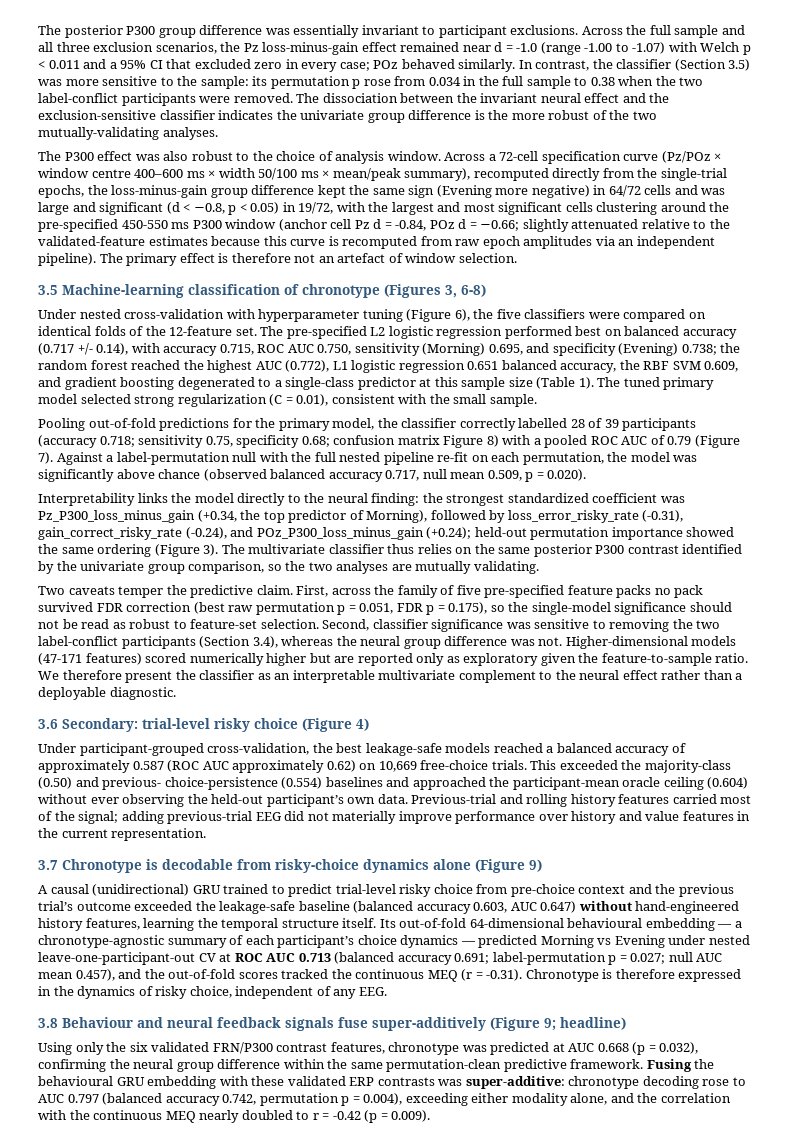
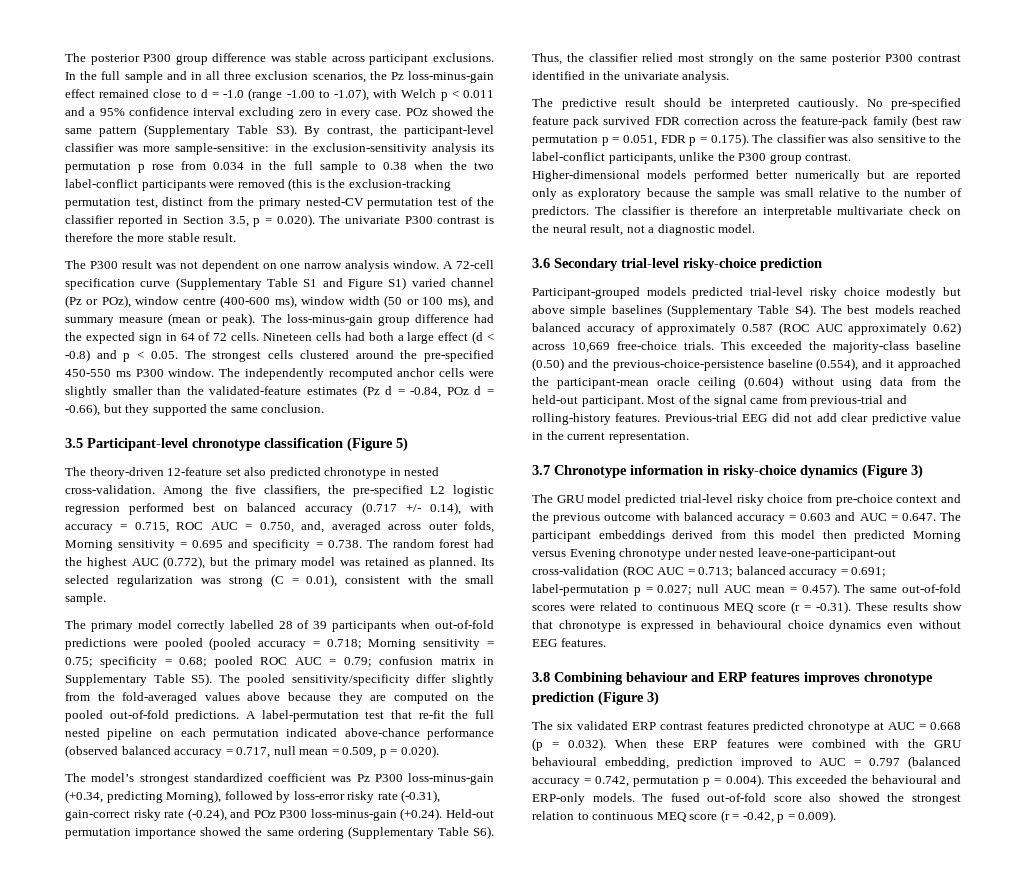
[293,25,436,38] essentially invariant to -> [295,53,365,62] stable across
[581,26,623,35] Across -> [65,72,76,80] In
(745, 30) none -> [190,72,202,80] in
[462,45,491,52] near -> [153,89,197,98] close to
[632,42,666,54] -1.07) -> [333,88,369,101] -1.07),
[149,59,751,72] [38,76,249,89] CI that excluded zero in every case; POz behaved similarly. In contrast, the classifier (Section 3.5) was more sensitive to the sample: -> [128,107,494,119] [65,124,494,137] [65,143,476,155] confidence interval excluding zero in every case. POz showed the same pattern (Supplementary Table S3). By contrast, the participant-level classifier was more sample-sensitive: in the exclusion-sensitivity analysis
[233,93,670,103] [38,110,657,123] [38,127,218,140] [38,151,722,164] [38,168,727,181] [38,185,726,198] [38,202,658,215] removed. The dissociation between the invariant neural effect and the exclusion-sensitive classifier indicates the univariate group difference is the more robust of the two mutually-validating analyses. // The P300 effect was also robust to the choice of analysis window. Across a 72-cell specification curve (Pz/POz × window centre 400–600 ms × width 50/100 ms × mean/peak summary), recomputed directly from the single-trial epochs, the loss-minus-gain group difference kept the same sign (Evening more negative) in 64/72 cells and was large and significant (d < −0.8, p < 0.05) in 19/72, with the largest and most significant cells clustering -> [237,178,451,191] [65,197,495,209] [65,214,494,227] [65,233,237,242] [65,260,495,272] [65,277,494,290] [65,295,494,308] [65,313,494,326] [65,331,494,344] [65,349,349,362] removed (this is the exclusion-tracking permutation test, distinct from the primary nested-CV permutation test of the classifier reported in Section 3.5, p = 0.020). The univariate P300 contrast is therefore the more stable result. // The P300 result was not dependent on one narrow analysis window. A 72-cell specification curve (Supplementary Table S1 and Figure S1) varied channel (Pz or POz), window centre (400-600 ms), window width (50 or 100 ms), and summary measure (mean or peak). The loss-minus-gain group difference had the expected sign in 64 of 72 cells. Nineteen cells had both a large effect (d < -0.8) and p < 0.05. The strongest cells clustered
[225,219,370,231] window (anchor cell Pz -> [168,368,494,380] [65,385,380,398] window. The independently recomputed anchor cells were slightly smaller than the validated-feature estimates (Pz
[480,219,730,232] [38,236,715,249] [38,253,517,266] [38,284,486,298] [38,309,706,322] [38,326,284,336] −0.66; slightly attenuated relative to the validated-feature estimates because this curve is recomputed from raw epoch amplitudes via an independent pipeline). The primary effect is therefore not an artefact of window selection. // 3.5 Machine-learning classification of chronotype (Figures 3, 6-8) // Under nested cross-validation with hyperparameter tuning (Figure 6), the five classifiers were compared on identical folds of the 12-feature set. The -> [65,403,325,416] [65,437,408,452] [65,467,440,479] [65,485,345,497] -0.66), but they supported the same conclusion. // 3.5 Participant-level chronotype classification (Figure 5) // The theory-driven 12-feature set also predicted chronotype in nested cross-validation. Among the five classifiers, the
(218, 351) none -> [120,524,128,530] =
[317,343,741,356] 0.750, sensitivity (Morning) 0.695, and specificity (Evening) 0.738; the -> [245,521,494,533] [65,539,388,551] = 0.750, and, averaged across outer folds, Morning sensitivity = 0.695 and specificity = 0.738. The
[131,360,181,370] reached -> [473,539,494,548] had
[332,360,739,373] [38,377,715,390] [38,394,267,407] L1 logistic regression 0.651 balanced accuracy, the RBF SVM 0.609, and gradient boosting degenerated to a single-class predictor at this sample size (Table 1). The tuned primary model selected strong regularization -> [210,557,494,569] [65,575,263,587] but the primary model was retained as planned. Its selected regularization was strong
[38,418,457,431] Pooling out-of-fold predictions for the primary model, the classifier -> [65,620,172,632] The primary model
[38,435,740,448] [38,452,288,465] (accuracy 0.718; sensitivity 0.75, specificity 0.68; confusion matrix Figure 8) with a pooled ROC AUC of 0.79 (Figure 7). Against a label-permutation null with -> [401,620,494,629] [65,637,494,650] [65,656,494,668] [65,673,495,686] [65,692,495,704] [65,710,445,722] when out-of-fold predictions were pooled (pooled accuracy = 0.718; Morning sensitivity = 0.75; specificity = 0.68; pooled ROC AUC = 0.79; confusion matrix in Supplementary Table S5). The pooled sensitivity/specificity differ slightly from the fold-averaged values above because they are computed on the pooled out-of-fold predictions. A label-permutation test that re-fit
[437,452,469,462] re-fit -> (153, 734) none
[522,452,698,465] [38,469,201,482] permutation, the model was significantly above chance -> [213,728,494,740] permutation indicated above-chance performance
(383, 477) none -> [225,749,233,755] =
(486, 475) none -> [331,749,339,755] =
[38,493,685,506] [38,510,684,523] [38,527,527,540] Interpretability links the model directly to the neural finding: the strongest standardized coefficient was Pz_P300_loss_minus_gain (+0.34, the top predictor of Morning), followed by loss_error_risky_rate (-0.31), gain_correct_risky_rate (-0.24), and POz_P300_loss_minus_gain (+0.24); held-out -> [65,773,494,785] [65,790,441,803] [65,808,494,821] The model’s strongest standardized coefficient was Pz P300 loss-minus-gain (+0.34, predicting Morning), followed by loss-error risky rate (-0.31), gain-correct risky rate (-0.24), and POz P300 loss-minus-gain (+0.24). Held-out
[154,544,452,557] (Figure 3). The multivariate classifier thus relies -> [347,826,494,839] [532,53,754,65] (Supplementary Table S6). Thus, the classifier relied most strongly
[38,561,539,574] [38,585,704,598] [38,602,192,612] by the univariate group comparison, so the two analyses are mutually validating. // Two caveats temper the predictive claim. First, across the family of five pre-specified feature packs no pack survived FDR correction -> [588,71,730,83] [532,98,961,110] [532,116,908,128] in the univariate analysis. // The predictive result should be interpreted cautiously. No pre-specified feature pack survived FDR correction across the feature-pack family
[448,602,732,615] [38,619,721,632] [38,636,737,649] [38,653,307,666] 0.175), so the single-model significance should not be read as robust to feature-set selection. Second, classifier significance was sensitive to removing the two label-conflict participants (Section 3.4), whereas the neural group difference was not. Higher-dimensional models (47-171 features) scored numerically higher -> [710,133,961,146] [532,152,852,164] [532,170,860,182] 0.175). The classifier was also sensitive to the label-conflict participants, unlike the P300 group contrast. Higher-dimensional models performed better numerically
[540,653,749,666] [38,670,743,683] [38,687,176,700] [38,718,369,732] [38,743,442,756] given the feature-to-sample ratio. We therefore present the classifier as an interpretable multivariate complement to the neural effect rather than a deployable diagnostic. // 3.6 Secondary: trial-level risky choice (Figure 4) // Under participant-grouped cross-validation, the best leakage-safe -> [646,188,962,200] [532,206,961,218] [532,224,756,236] [532,258,822,271] [532,287,961,299] [532,304,870,317] because the sample was small relative to the number of predictors. The classifier is therefore an interpretable multivariate check on the neural result, not a diagnostic model. // 3.6 Secondary trial-level risky-choice prediction // Participant-grouped models predicted trial-level risky choice modestly but above simple baselines (Supplementary Table S4). The best
[546,746,554,753] a -> (961, 309) none
[359,763,377,770] on -> [532,344,565,350] across
(731, 766) none -> [916,341,961,350] baseline
[102,777,410,790] previous- choice-persistence (0.554) baselines and -> [591,358,895,371] the previous-choice-persistence baseline (0.554), and it
[90,794,752,807] [38,811,734,824] ever observing the held-out participant’s own data. Previous-trial and rolling history features carried most of the signal; adding previous-trial EEG did not materially improve performance over history and value features -> [841,377,961,389] [532,395,907,407] [532,413,961,425] using data from the held-out participant. Most of the signal came from previous-trial and rolling-history features. Previous-trial EEG did not add clear predictive value
[146,859,542,873] [38,884,333,897] is decodable from risky-choice dynamics alone (Figure 9) // A causal (unidirectional) GRU trained to predict -> [630,464,923,479] [532,494,677,506] information in risky-choice dynamics (Figure 3) // The GRU model predicted
[38,901,740,914] [38,918,742,931] [38,935,750,948] [38,952,452,965] trial’s outcome exceeded the leakage-safe baseline (balanced accuracy 0.603, AUC 0.647) without hand-engineered history features, learning the temporal structure itself. Its out-of-fold 64-dimensional behavioural embedding — a chronotype-agnostic summary of each participant’s choice dynamics — predicted Morning vs Evening under nested leave-one-participant-out CV at ROC AUC 0.713 (balanced accuracy -> [604,512,962,524] [532,530,961,542] [532,548,896,560] [532,565,848,578] outcome with balanced accuracy = 0.603 and AUC = 0.647. The participant embeddings derived from this model then predicted Morning versus Evening chronotype under nested leave-one-participant-out cross-validation (ROC AUC = 0.713; balanced accuracy =
[75,969,458,982] 0.457), and the out-of-fold scores tracked the continuous MEQ -> [789,583,961,596] [532,602,786,613] = 0.457). The same out-of-fold scores were related to continuous MEQ score
[525,969,742,982] [38,986,387,999] [38,1017,626,1031] [38,1042,550,1055] Chronotype is therefore expressed in the dynamics of risky choice, independent of any EEG. // 3.8 Behaviour and neural feedback signals fuse super-additively (Figure 9; headline) // Using only the six validated FRN/P300 contrast features, chronotype was predicted -> [856,602,962,611] [532,620,961,632] [532,638,606,647] [532,672,933,685] [532,691,659,706] [532,721,870,733] These results show that chronotype is expressed in behavioural choice dynamics even without EEG features. // 3.8 Combining behaviour and ERP features improves chronotype prediction (Figure 3) // The six validated ERP contrast features predicted chronotype
(595, 1047) none -> [919,724,926,730] =
[659,1042,699,1054] [38,1059,715,1072] [38,1076,730,1089] 0.032), confirming the neural group difference within the same permutation-clean predictive framework. Fusing the behavioural GRU embedding with these validated ERP contrasts was super-additive: chronotype decoding rose -> [568,738,962,751] [532,757,793,769] 0.032). When these ERP features were combined with the GRU behavioural embedding, prediction improved
(64, 1098) none -> [854,760,862,766] =
(220, 1101) none -> [584,778,592,784] =
[363,1093,731,1106] [38,1110,378,1123] 0.004), exceeding either modality alone, and the correlation with the continuous MEQ nearly doubled to r = -0.42 (p -> [725,774,961,787] [532,793,961,805] [532,810,785,823] 0.004). This exceeded the behavioural and ERP-only models. The fused out-of-fold score also showed the strongest relation to continuous MEQ score (r = -0.42, p

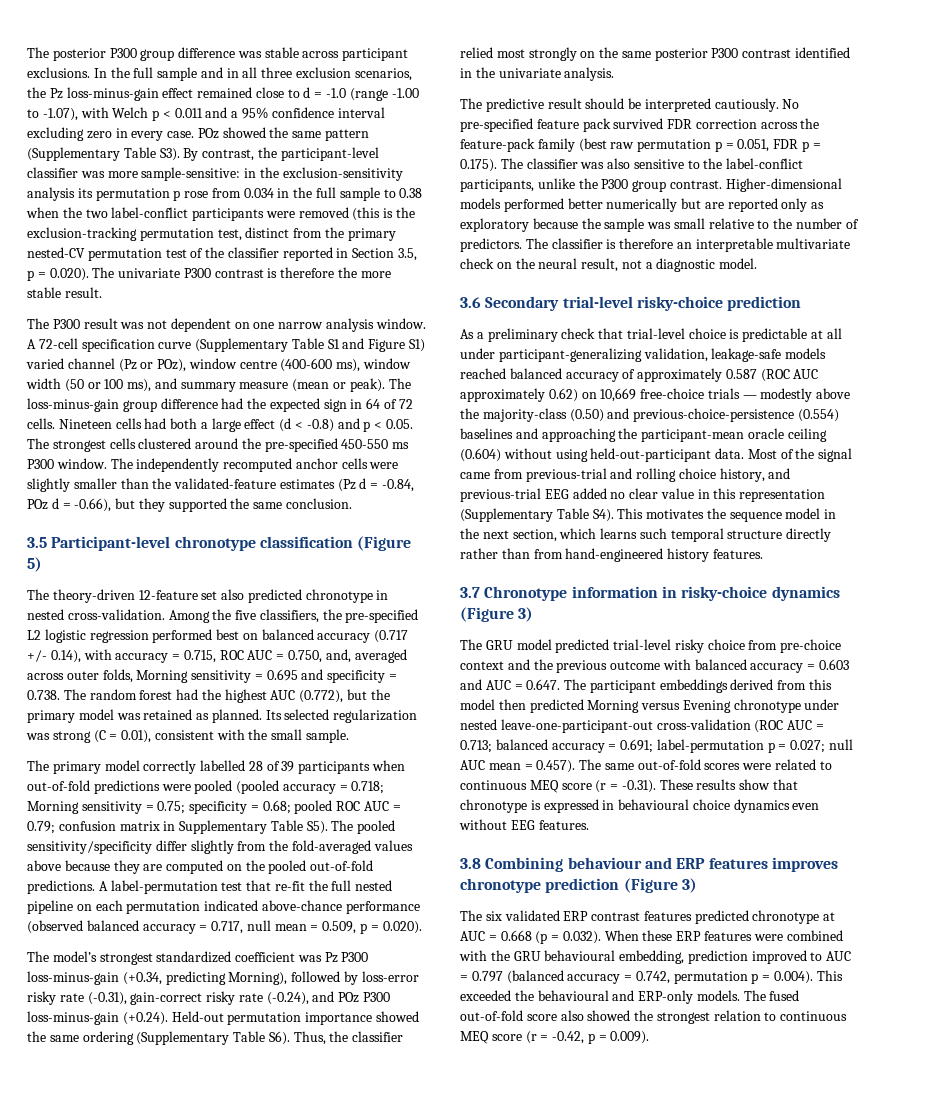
[532,287,961,299] [532,304,870,317] Participant-grouped models predicted trial-level risky choice modestly but above simple baselines (Supplementary Table S4). The best -> [460,328,842,342] [460,348,782,362] As a preliminary check that trial-level choice is predictable at all under participant-generalizing validation, leakage-safe
[532,344,565,350] across -> [581,392,597,399] on
[683,341,803,350] trials. This exceeded -> [707,388,851,402] trials — modestly above
[916,341,961,350] baseline -> (567, 415) none
[591,358,961,371] the previous-choice-persistence baseline (0.554), and it approached -> [633,408,839,422] [460,428,616,442] previous-choice-persistence (0.554) baselines and approaching
[879,377,961,386] [532,395,644,407] data from the held-out participant. -> [590,448,745,462] held-out-participant data.
[532,413,961,425] [532,431,689,443] rolling-history features. Previous-trial EEG did not add clear predictive value in the current representation. -> [636,468,791,482] [460,488,826,502] [460,508,837,522] [460,528,832,542] [460,548,763,562] rolling choice history, and previous-trial EEG added no clear value in this representation (Supplementary Table S4). This motivates the sequence model in the next section, which learns such temporal structure directly rather than from hand-engineered history features.

